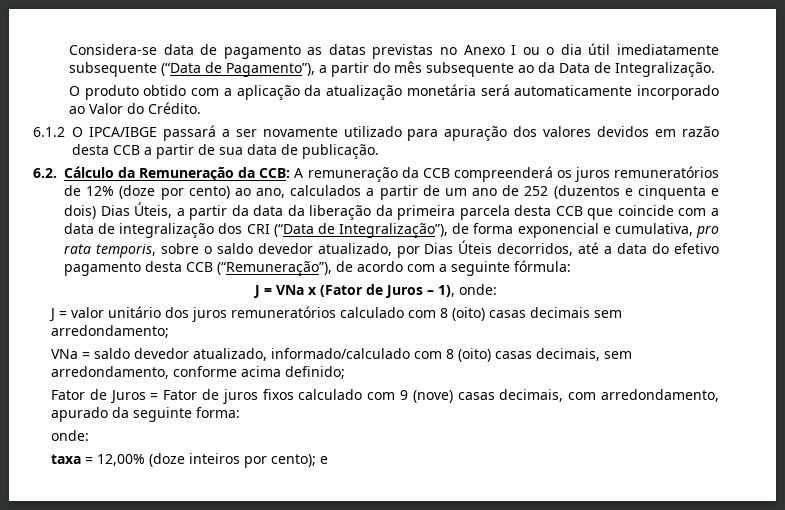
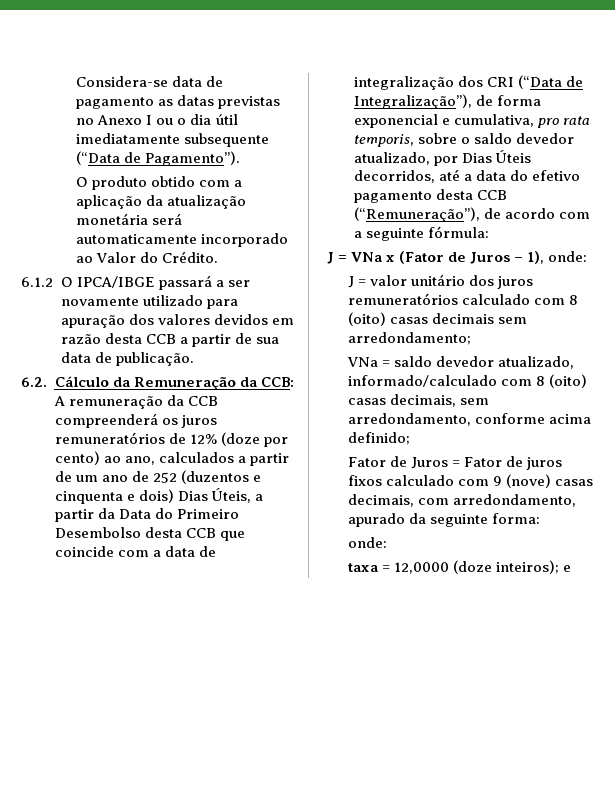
[226,61,716,77] Pagamento”), a partir do mês subsequente ao da Data de Integralização. -> [145,151,241,166] Pagamento”).
[253,205,510,220] data da liberação da primeira parcela -> [118,508,239,519] [54,527,141,538] Data do Primeiro Desembolso
[97,453,317,468] 12,00% (doze inteiros por cento); -> [393,560,559,574] 12,0000 (doze inteiros);

